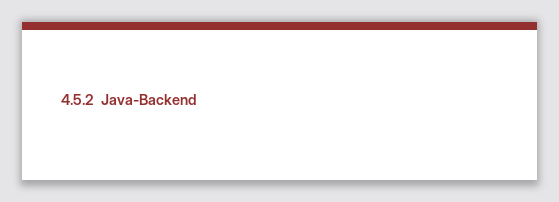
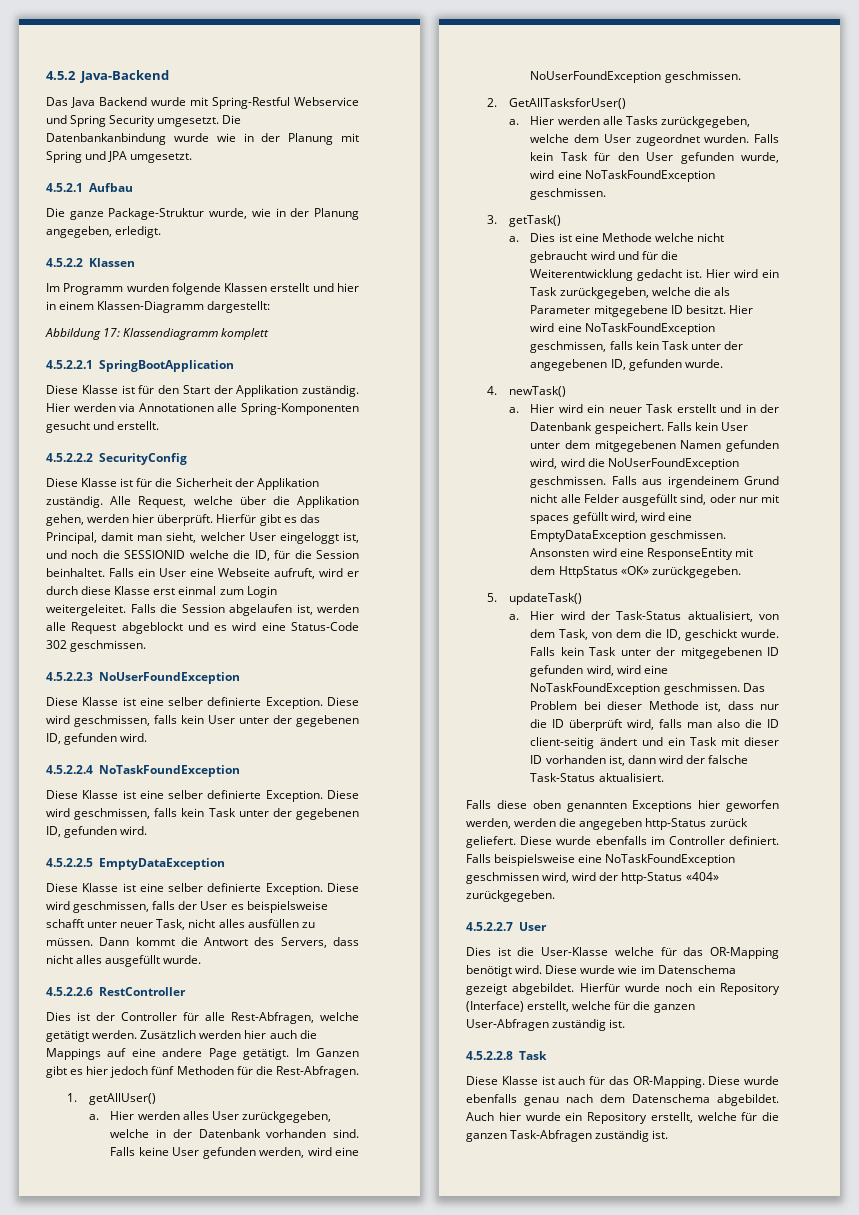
(198, 99) none -> [46,97,359,109] [46,115,242,127] [46,133,359,145] [46,151,193,163] [46,183,133,192] [46,208,360,220] [46,226,162,238] [46,258,135,267] [46,283,359,295] [46,301,271,313] [45,328,270,340] [46,360,234,372] [46,385,359,397] [46,403,359,415] [46,421,160,433] [46,453,187,465] [46,478,319,490] [46,496,359,508] [46,514,320,526] [46,532,359,544] [46,550,360,561] [46,568,359,579] [46,586,277,598] [46,604,359,616] [46,622,359,634] [46,640,147,652] [46,672,240,684] [46,697,359,709] [46,715,359,727] [46,733,148,745] [46,765,240,777] [46,790,359,802] [46,808,359,820] [46,826,148,838] [46,858,225,870] [46,883,359,895] [46,901,328,913] [46,919,315,930] [46,937,359,948] [46,955,202,967] [46,987,186,996] [46,1012,359,1024] [46,1030,317,1042] [46,1048,359,1060] [46,1066,359,1078] [67,1093,156,1105] [88,1111,331,1123] [110,1129,359,1138] [110,1147,359,1159] [530,71,741,83] [487,98,626,109] [508,116,750,128] [530,134,779,146] [530,152,779,164] [530,170,715,182] [530,188,607,200] [487,215,561,227] [508,233,724,242] [530,251,678,263] [530,269,779,281] [530,287,730,299] [530,305,753,317] [530,323,715,335] [530,341,743,353] [530,359,723,371] [487,386,566,397] [508,404,779,413] [530,422,748,434] [530,440,779,452] [530,458,739,470] [530,476,779,488] [530,494,779,506] [530,512,692,524] [530,530,726,542] [530,548,753,560] [530,566,741,578] [487,593,582,605] [508,611,779,622] [530,629,779,641] [530,647,779,659] [530,665,668,677] [530,683,765,695] [530,701,779,712] [530,719,779,731] [530,737,779,749] [530,755,749,766] [530,773,664,782] [466,800,779,812] [466,818,748,830] [466,836,779,848] [466,854,736,866] [466,872,719,884] [466,890,555,902] [466,922,547,931] [466,947,779,959] [466,965,736,977] [466,983,780,995] [466,1001,695,1013] [466,1019,626,1031] [466,1051,547,1060] [466,1076,779,1088] [466,1094,779,1106] [466,1112,779,1124] [466,1130,669,1142] // Das Java Backend wurde mit Spring-Restful Webservice und Spring Security umgesetzt. Die Datenbankanbindung wurde wie in der Planung mit Spring und JPA umgesetzt. // 4.5.2.1 Aufbau // Die ganze Package-Struktur wurde, wie in der Planung angegeben, erledigt. // 4.5.2.2 Klassen // Im Programm wurden folgende Klassen erstellt und hier in einem Klassen-Diagramm dargestellt: // Abbildung 17: Klassendiagramm komplett // 4.5.2.2.1 SpringBootApplication // Diese Klasse ist für den Start der Applikation zuständig. Hier werden via Annotationen alle Spring-Komponenten gesucht und erstellt. // 4.5.2.2.2 SecurityConfig // Diese Klasse ist für die Sicherheit der Applikation zuständig. Alle Request, welche über die Applikation gehen, werden hier überprüft. Hierfür gibt es das Principal, damit man sieht, welcher User eingeloggt ist, und noch die SESSIONID welche die ID, für die Session beinhaltet. Falls ein User eine Webseite aufruft, wird er durch diese Klasse erst einmal zum Login weitergeleitet. Falls die Session abgelaufen ist, werden alle Request abgeblockt und es wird eine Status-Code 302 geschmissen. // 4.5.2.2.3 NoUserFoundException // Diese Klasse ist eine selber definierte Exception. Diese wird geschmissen, falls kein User unter der gegebenen ID, gefunden wird. // 4.5.2.2.4 NoTaskFoundException // Diese Klasse ist eine selber definierte Exception. Diese wird geschmissen, falls kein Task unter der gegebenen ID, gefunden wird. // 4.5.2.2.5 EmptyDataException // Diese Klasse ist eine selber definierte Exception. Diese wird geschmissen, falls der User es beispielsweise schafft unter neuer Task, nicht alles ausfüllen zu müssen. Dann kommt die Antwort des Servers, dass nicht alles ausgefüllt wurde. // 4.5.2.2.6 RestController // Dies ist der Controller für alle Rest-Abfragen, welche getätigt werden. Zusätzlich werden hier auch die Mappings auf eine andere Page getätigt. Im Ganzen gibt es hier jedoch fünf Methoden für die Rest-Abfragen. // 1. getAllUser() // a. Hier werden alles User zurückgegeben, welche in der Datenbank vorhanden sind. Falls keine User gefunden werden, wird eine NoUserFoundException geschmissen. // 2. GetAllTasksforUser() // a. Hier werden alle Tasks zurückgegeben, welche dem User zugeordnet wurden. Falls kein Task für den User gefunden wurde, wird eine NoTaskFoundException geschmissen. // 3. getTask() // a. Dies ist eine Methode welche nicht gebraucht wird und für die Weiterentwicklung gedacht ist. Hier wird ein Task zurückgegeben, welche die als Parameter mitgegebene ID besitzt. Hier wird eine NoTaskFoundException geschmissen, falls kein Task unter der angegebenen ID, gefunden wurde. // 4. newTask() // a. Hier wird ein neuer Task erstellt und in der Datenbank gespeichert. Falls kein User unter dem mitgegebenen Namen gefunden wird, wird die NoUserFoundException geschmissen. Falls aus irgendeinem Grund nicht alle Felder ausgefüllt sind, oder nur mit spaces gefüllt wird, wird eine EmptyDataException geschmissen. Ansonsten wird eine ResponseEntity mit dem HttpStatus «OK» zurückgegeben. // 5. updateTask() // a. Hier wird der Task-Status aktualisiert, von dem Task, von dem die ID, geschickt wurde. Falls kein Task unter der mitgegebenen ID gefunden wird, wird eine NoTaskFoundException geschmissen. Das Problem bei dieser Methode ist, dass nur die ID überprüft wird, falls man also die ID client-seitig ändert und ein Task mit dieser ID vorhanden ist, dann wird der falsche Task-Status aktualisiert. // Falls diese oben genannten Exceptions hier geworfen werden, werden die angegeben http-Status zurück geliefert. Diese wurde ebenfalls im Controller definiert. Falls beispielsweise eine NoTaskFoundException geschmissen wird, wird der http-Status «404» zurückgegeben. // 4.5.2.2.7 User // Dies ist die User-Klasse welche für das OR-Mapping benötigt wird. Diese wurde wie im Datenschema gezeigt abgebildet. Hierfür wurde noch ein Repository (Interface) erstellt, welche für die ganzen User-Abfragen zuständig ist. // 4.5.2.2.8 Task // Diese Klasse ist auch für das OR-Mapping. Diese wurde ebenfalls genau nach dem Datenschema abgebildet. Auch hier wurde ein Repository erstellt, welche für die ganzen Task-Abfragen zuständig ist.

